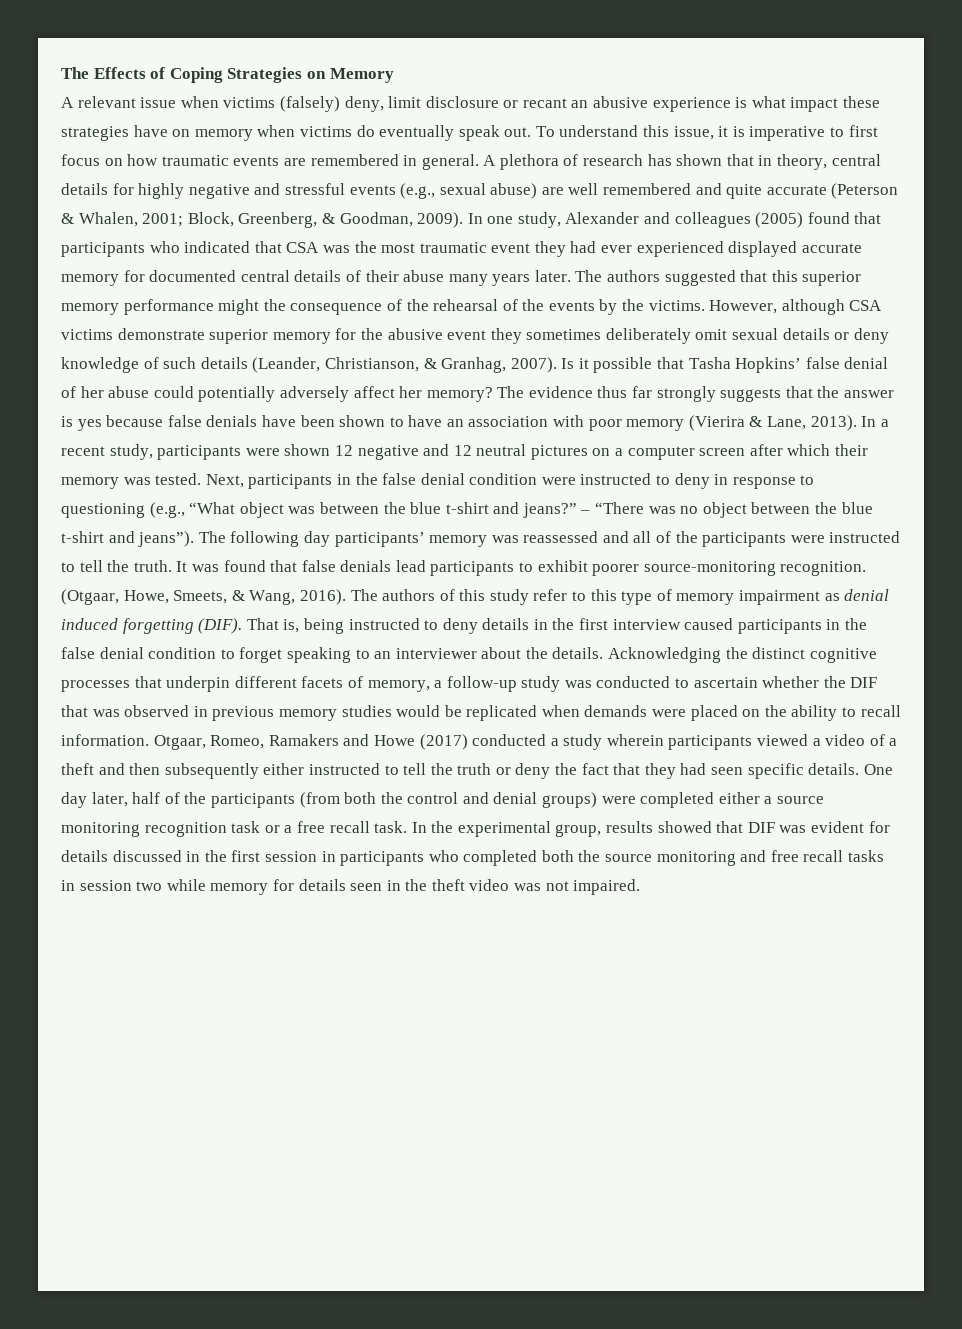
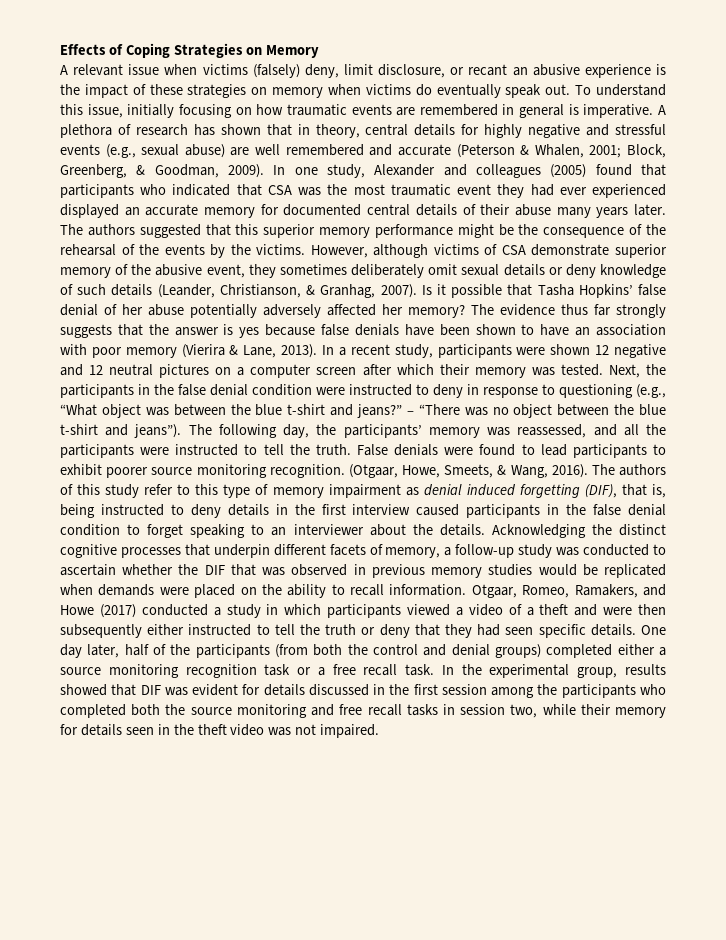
[61,67,89,79] The -> (60, 49) none
[425,96,499,108] disclosure -> [378,64,446,78] disclosure,
[751,96,839,112] what impact -> [60,84,146,98] the impact of
[133,125,168,137] have -> (247, 91) none
[718,125,878,141] [61,154,100,166] it is imperative to first focus -> [127,104,232,118] initially focusing
[421,154,479,170] general. -> [519,104,654,118] general is imperative.
[726,184,763,199] quite -> (393, 150) none
(798, 249) none -> [124,207,140,216] an
(260, 307) none -> [498,224,514,236] be
[849,300,883,311] [61,329,113,340] CSA victims -> [433,244,526,255] victims of CSA
[335,328,357,340] for -> [115,264,129,275] of
[447,330,487,340] event -> [206,264,245,278] event,
[153,386,194,398] could -> (184, 310) none
[353,386,395,398] affect -> [327,304,376,316] affected
(244, 481) none -> [646,364,666,375] the
[303,531,330,547] day -> [283,424,337,438] day, the
[523,531,599,543] reassessed -> [517,424,587,438] reassessed,
[656,531,672,543] of -> (639, 430) none
[176,560,392,572] It was found that false denials -> [357,444,535,456] False denials were found to
[643,561,776,576] source-monitoring -> [151,464,267,478] source monitoring
[198,618,279,634] (DIF). That -> [584,484,647,498] (DIF), that
[268,734,339,746] Ramakers -> [574,584,638,598] Ramakers,
[606,734,664,746] wherein -> [266,604,322,615] in which
(125, 769) none -> [603,607,633,615] were
[555,763,609,775] the fact -> (410, 631) none
[601,796,636,804] were -> (541, 651) none
[321,851,336,862] in -> [491,684,558,698] among the
[136,879,206,891] two while -> [510,704,611,718] two, while their

